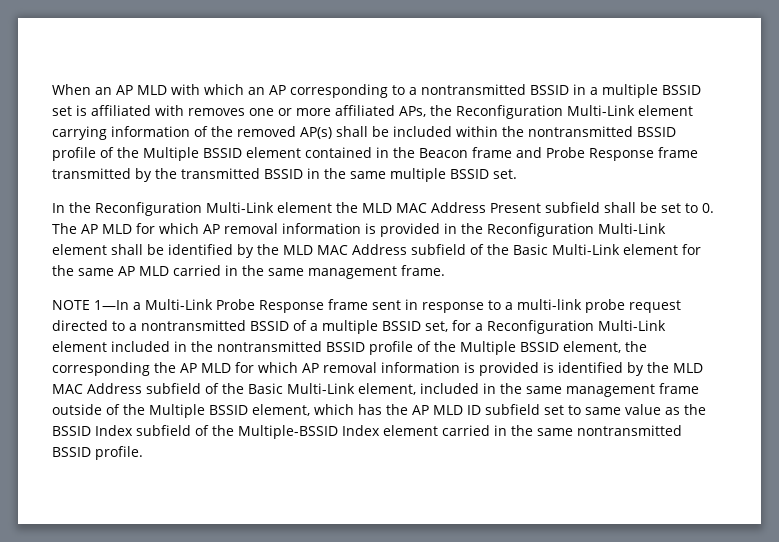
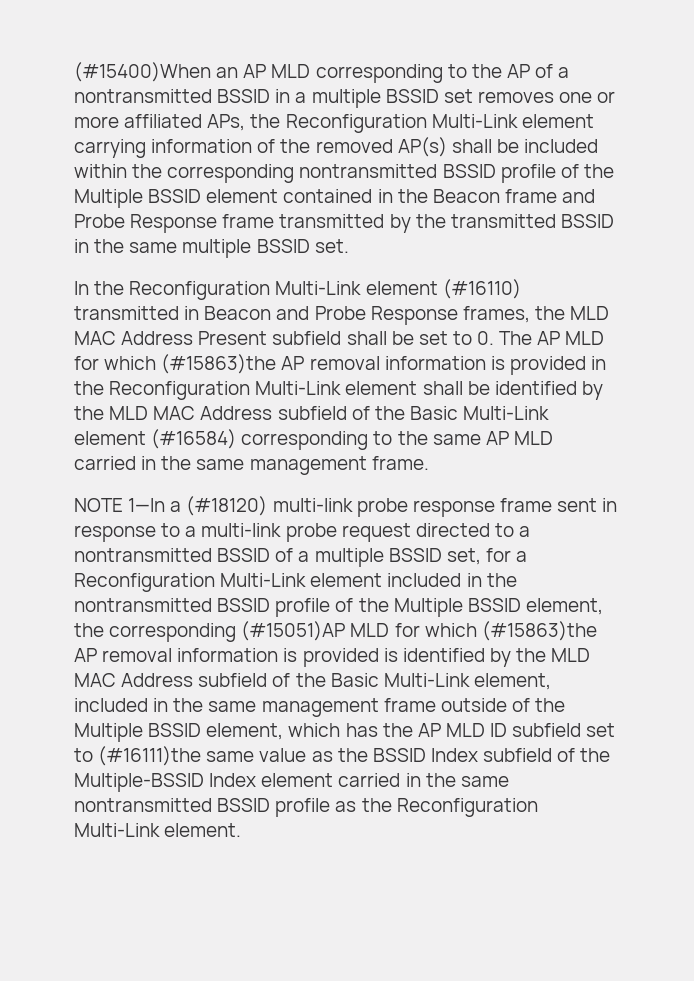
[52,84,91,95] When -> [74,62,211,82] (#15400)When
[171,84,405,98] with which an AP corresponding to -> [315,64,554,83] corresponding to the AP of
[76,105,184,116] is affiliated with -> (473, 96) none
(524, 131) none -> [167,164,295,183] corresponding
(332, 207) none -> [442,279,521,299] [74,306,530,325] (#16110) transmitted in Beacon and Probe Response frames,
(199, 228) none -> [161,354,277,374] (#15863)the
[682,244,701,255] for -> [151,429,393,450] (#16584) corresponding to
[145,299,324,313] Multi-Link Probe Response -> [186,496,495,517] (#18120) multi-link probe response
[154,362,298,373] the AP MLD for which -> [241,621,597,641] (#15051)AP MLD for which (#15863)the
(581, 410) none -> [98,746,202,766] (#16111)the
[95,446,143,460] profile. -> [275,798,538,817] [74,823,242,837] profile as the Reconfiguration Multi-Link element.

